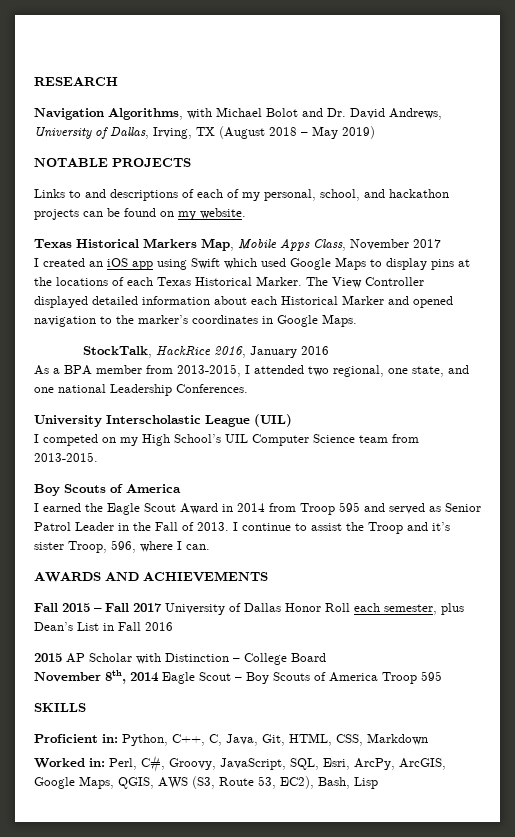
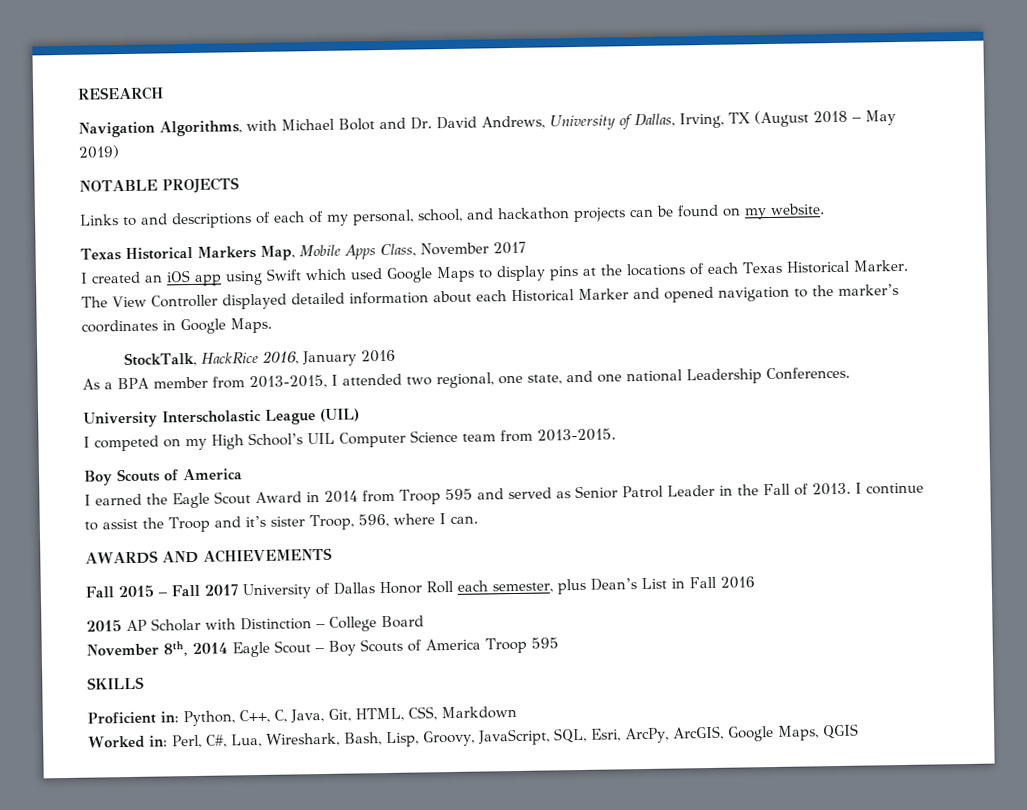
(165, 763) none -> [230,731,419,748] Lua, Wireshark, Bash, Lisp,
[118,776,378,789] QGIS, AWS (S3, Route 53, EC2), Bash, Lisp -> [821,723,859,740] QGIS

